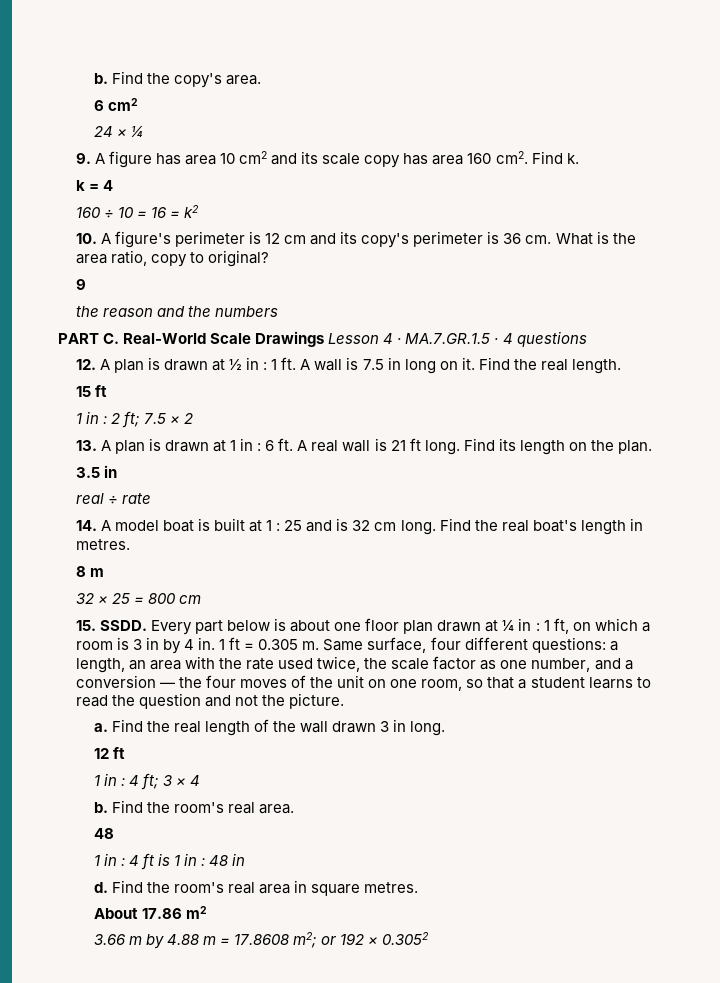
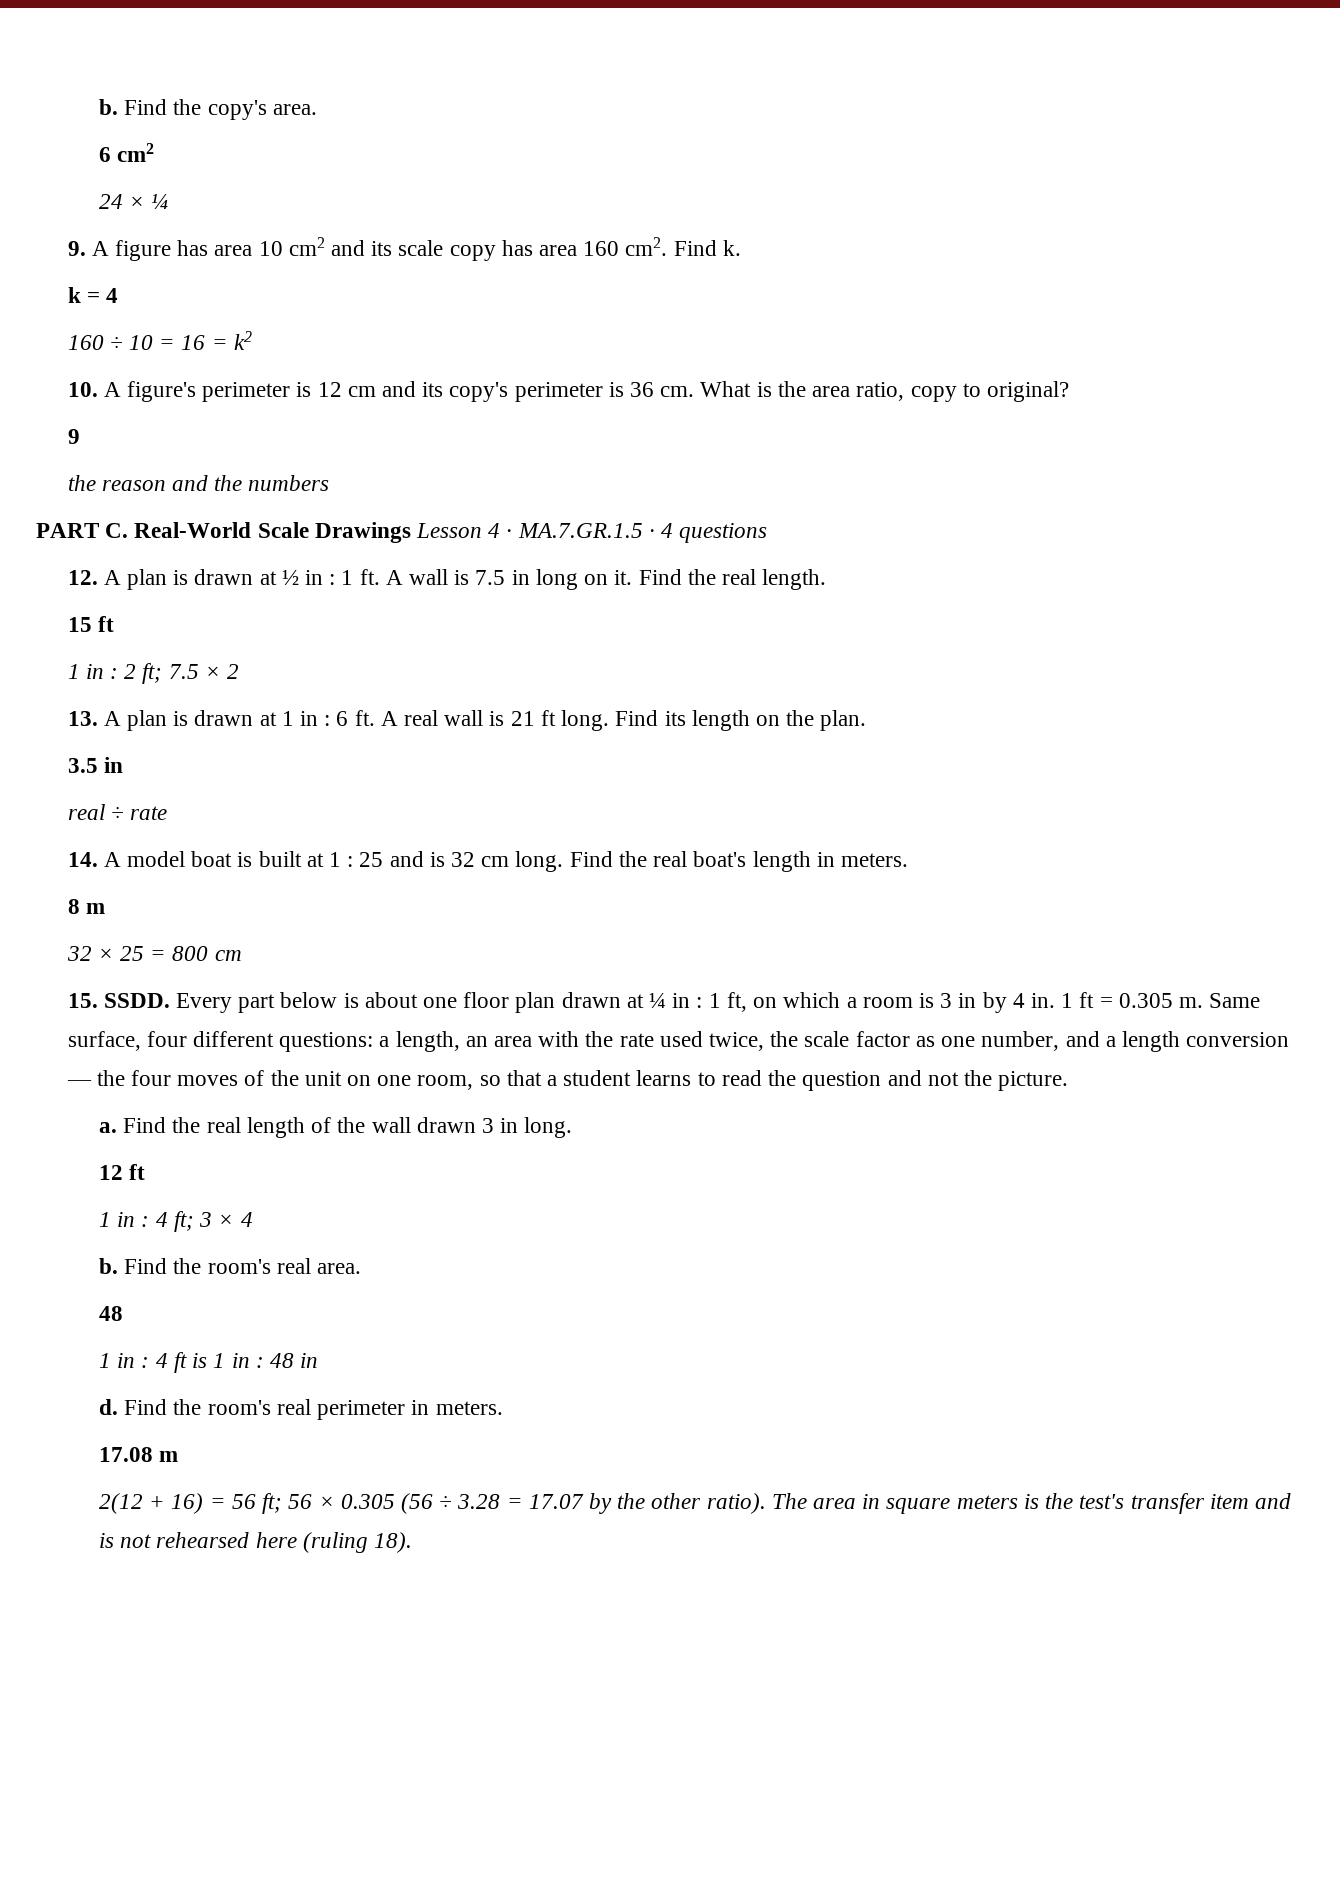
[75,539,130,550] metres. -> [840,853,908,867] meters.
(633, 665) none -> [1121,1031,1180,1052] length
[258,880,419,896] [93,906,207,919] [93,932,430,949] area in square metres. // About 17.86 m2 // 3.66 m by 4.88 m = 17.8608 m2; or 192 × 0.3052 -> [317,1400,503,1420] [99,1447,179,1462] [99,1493,1291,1514] [99,1532,413,1553] perimeter in meters. // 17.08 m // 2(12 + 16) = 56 ft; 56 × 0.305 (56 ÷ 3.28 = 17.07 by the other ratio). The area in square meters is the test's transfer item and is not rehearsed here (ruling 18).

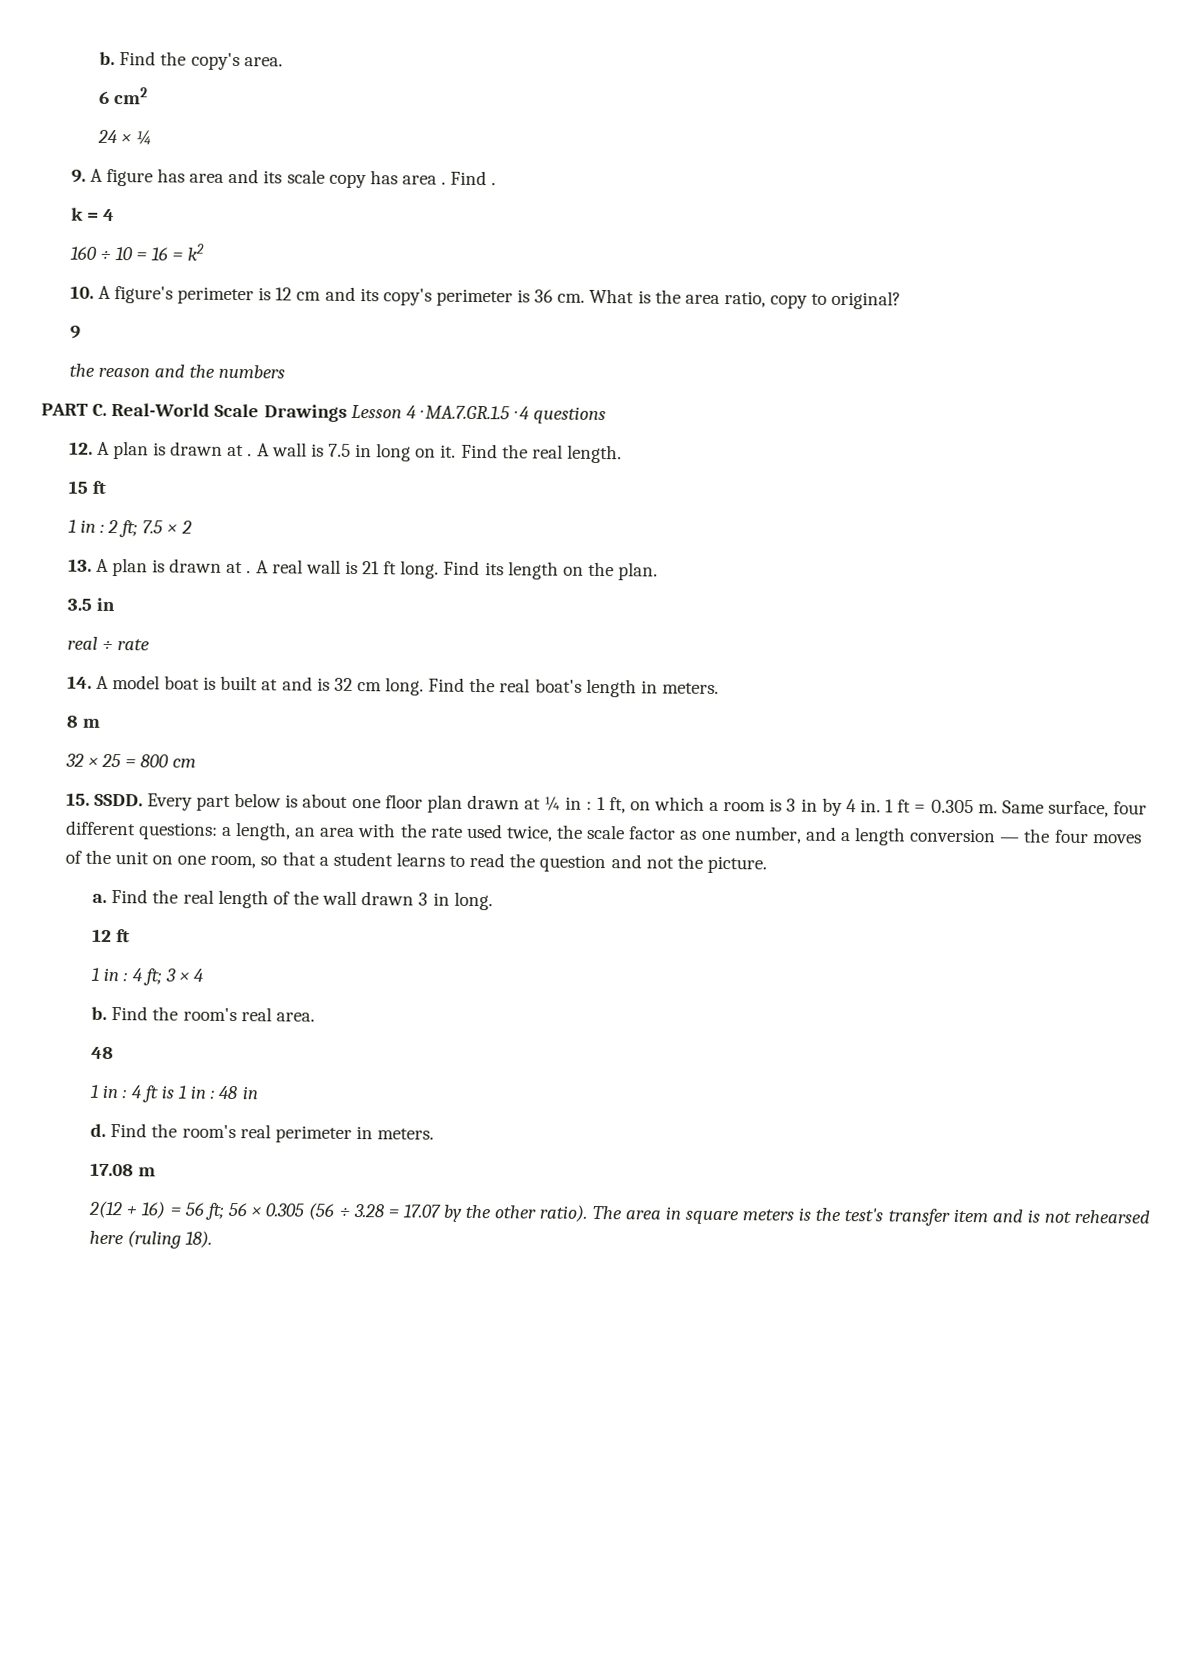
[258,237,325,256] 10 cm2 -> (225, 178) none
[583,237,741,256] 160 cm2. Find k. -> [441,170,497,186] . Find .
[281,569,380,585] ½ in : 1 ft. -> [247,453,253,457] .
[281,710,375,726] 1 in : 6 ft. -> [246,570,252,574] .
[328,852,384,867] 1 : 25 -> (279, 685) none

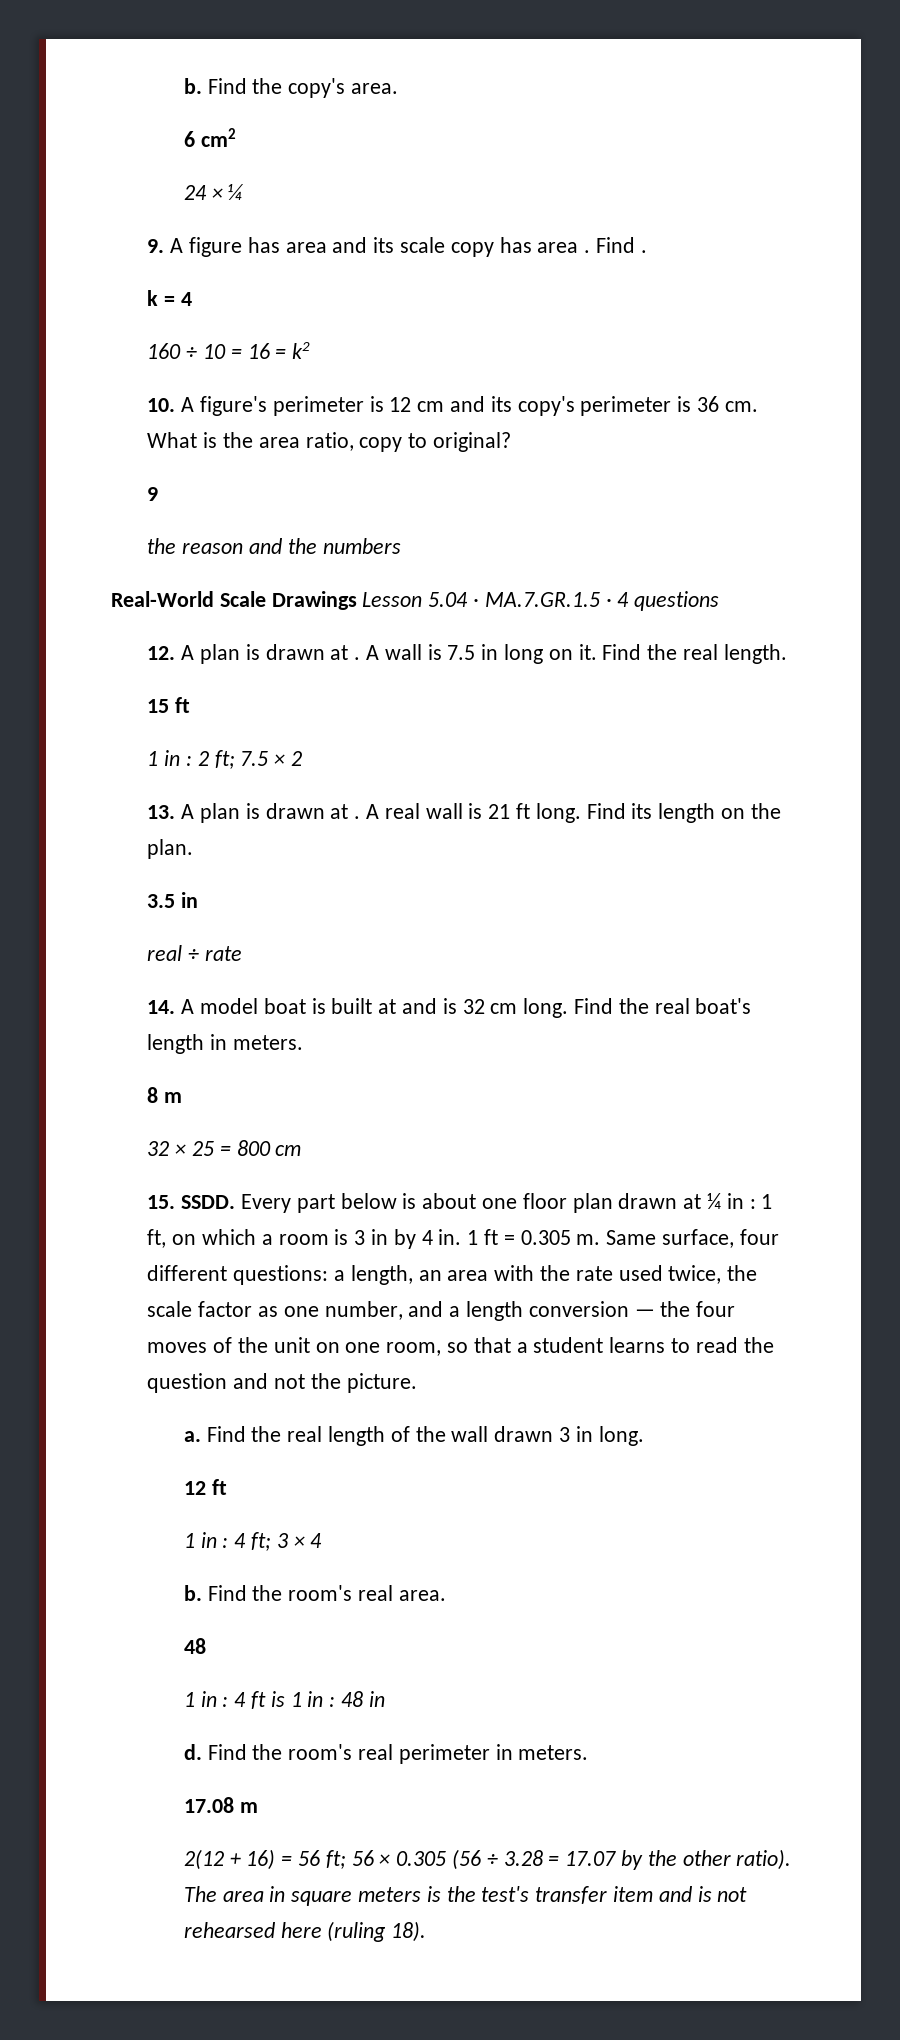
[41,403,108,416] PART C. -> (401, 546) none
[405,405,416,419] 4 -> [428,592,469,607] 5.04

